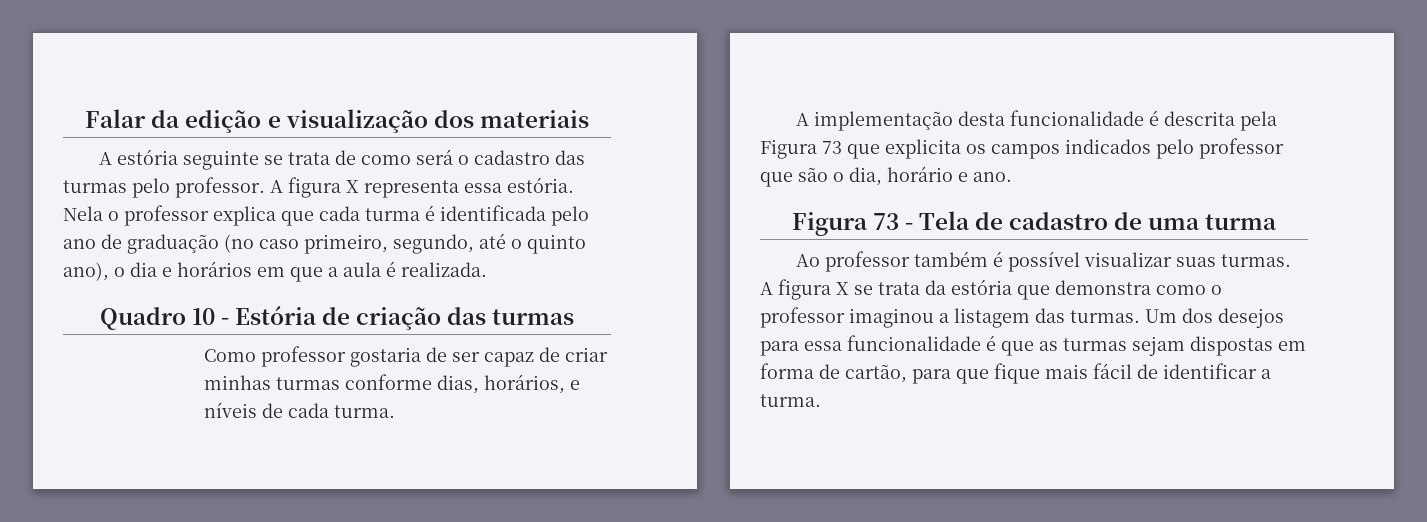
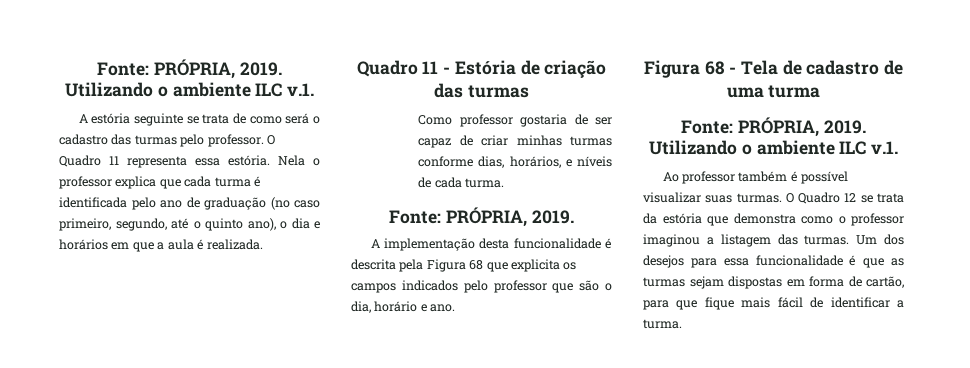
[85,109,589,133] Falar da edição e visualização dos materiais -> [97,59,282,79] [65,82,314,97] Fonte: PRÓPRIA, 2019. Utilizando o ambiente ILC v.1.
[270,177,359,198] A figura X -> [266,135,275,145] [59,155,119,167] O Quadro 11
[191,308,215,325] 10 -> [422,61,439,74] 11
(396, 411) none -> [389,207,574,227] // Fonte: PRÓPRIA, 2019.
[822,141,842,154] 73 -> [469,260,484,270] 68
[872,213,899,230] 73 -> [704,61,725,75] 68
(1278, 222) none -> [681,117,866,137] [649,140,898,155] // Fonte: PRÓPRIA, 2019. Utilizando o ambiente ILC v.1.
[760,279,849,300] A figura X -> [785,192,857,204] O Quadro 12

